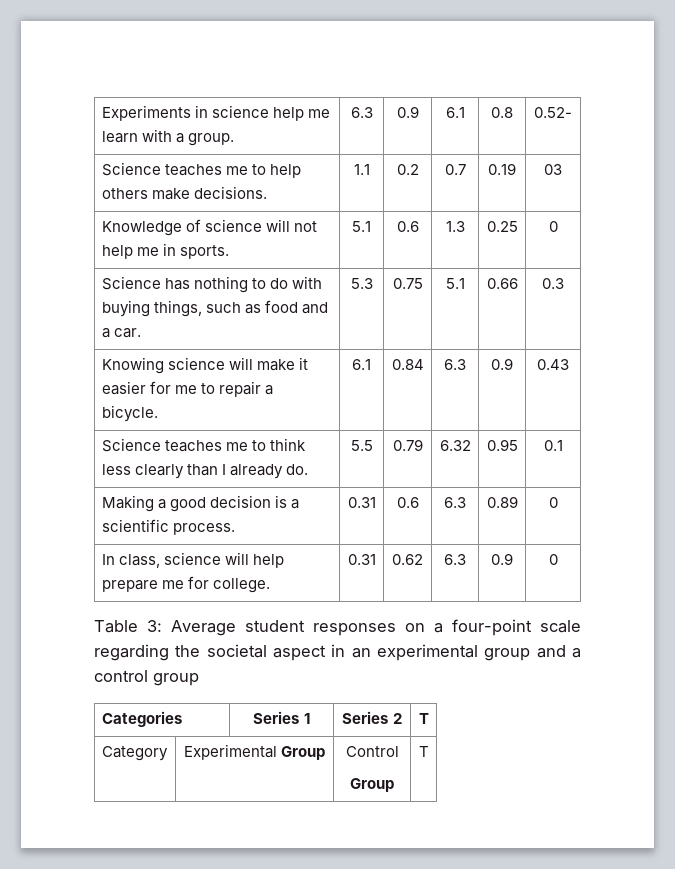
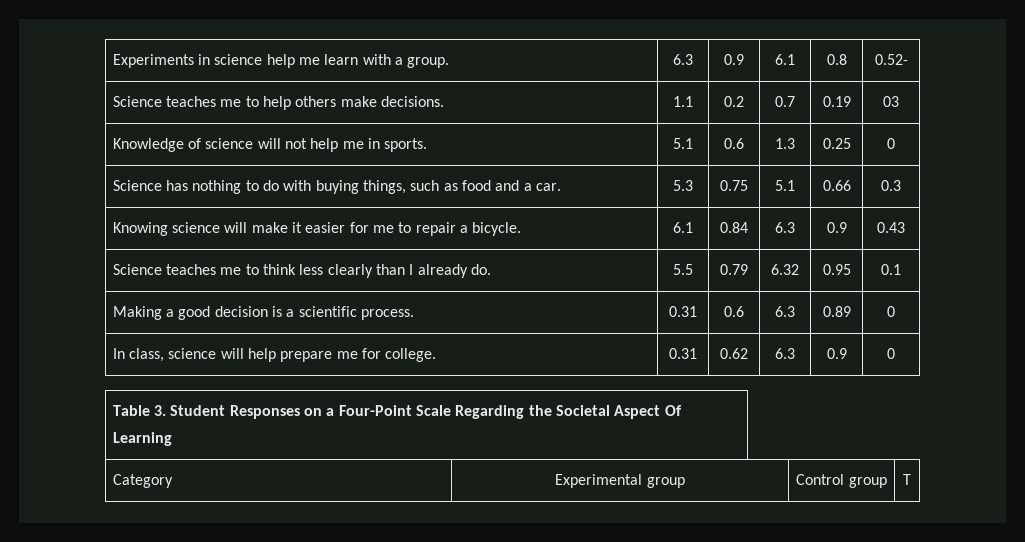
[94,619,581,636] [94,644,581,661] [94,670,199,686] [101,711,182,727] [253,711,310,724] [342,711,402,724] [418,713,429,724] // Table 3: Average student responses on a four-point scale regarding the societal aspect in an experimental group and a control group // Categories | Series 1 | Series 2 | T -> [112,405,682,419] [112,432,172,446] // Table 3. Student Responses on a Four-Point Scale Regarding the Societal Aspect Of Learning
[281,746,326,760] Group -> [646,477,685,488] group
[350,778,394,792] // Group -> [848,477,887,488] group

